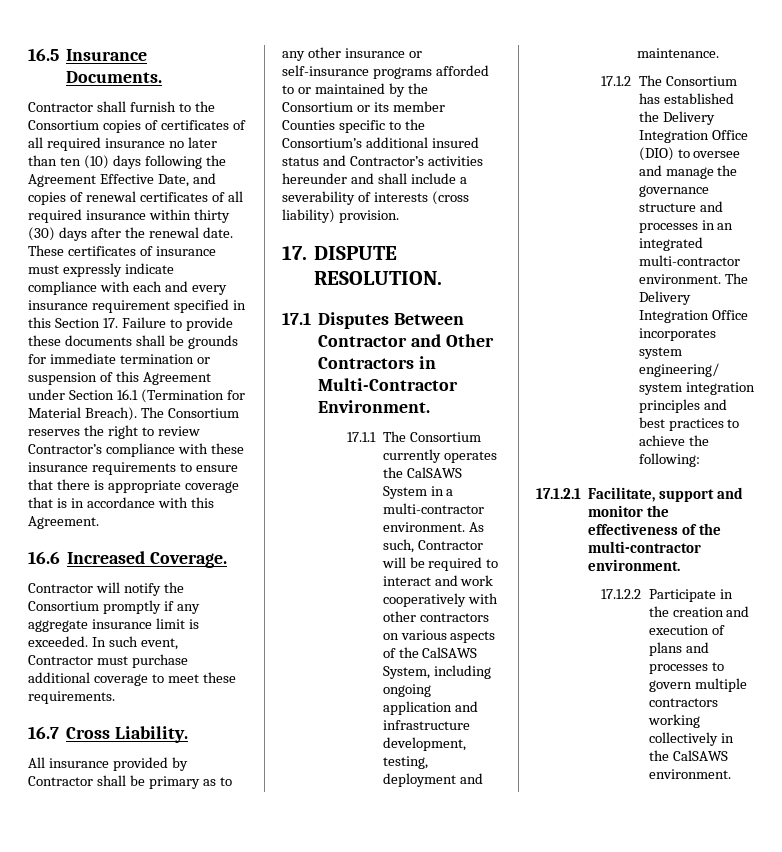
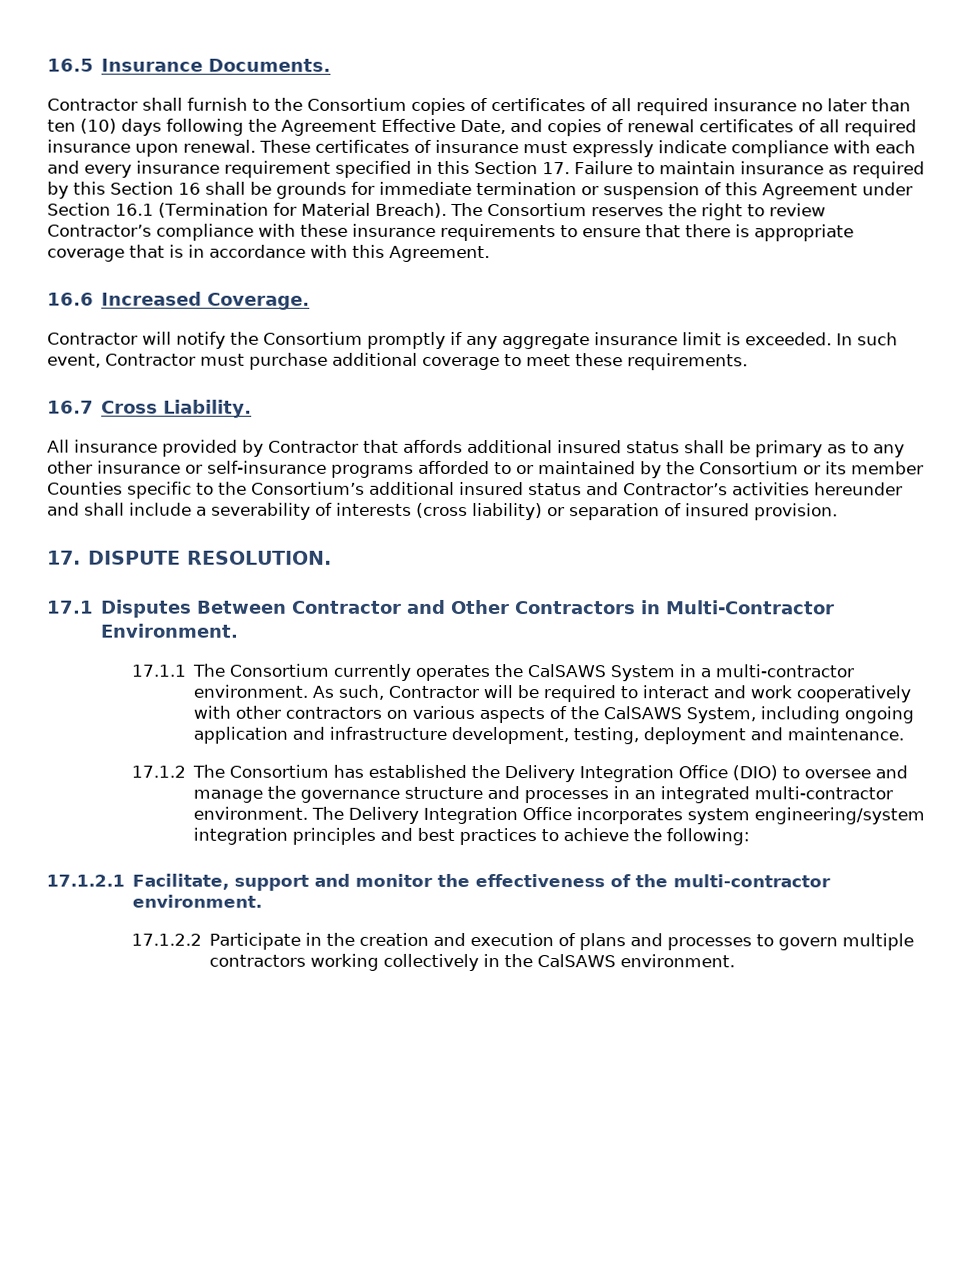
[148,209,230,223] [28,227,233,241] within thirty (30) days after the renewal date. -> [135,139,256,157] upon renewal.
[185,317,233,331] [28,335,132,346] provide these documents -> [658,161,925,179] [47,181,201,199] maintain insurance as required by this Section 16
(93, 781) none -> [363,439,680,454] that affords additional insured status
(335, 216) none -> [547,503,750,521] or separation of insured

